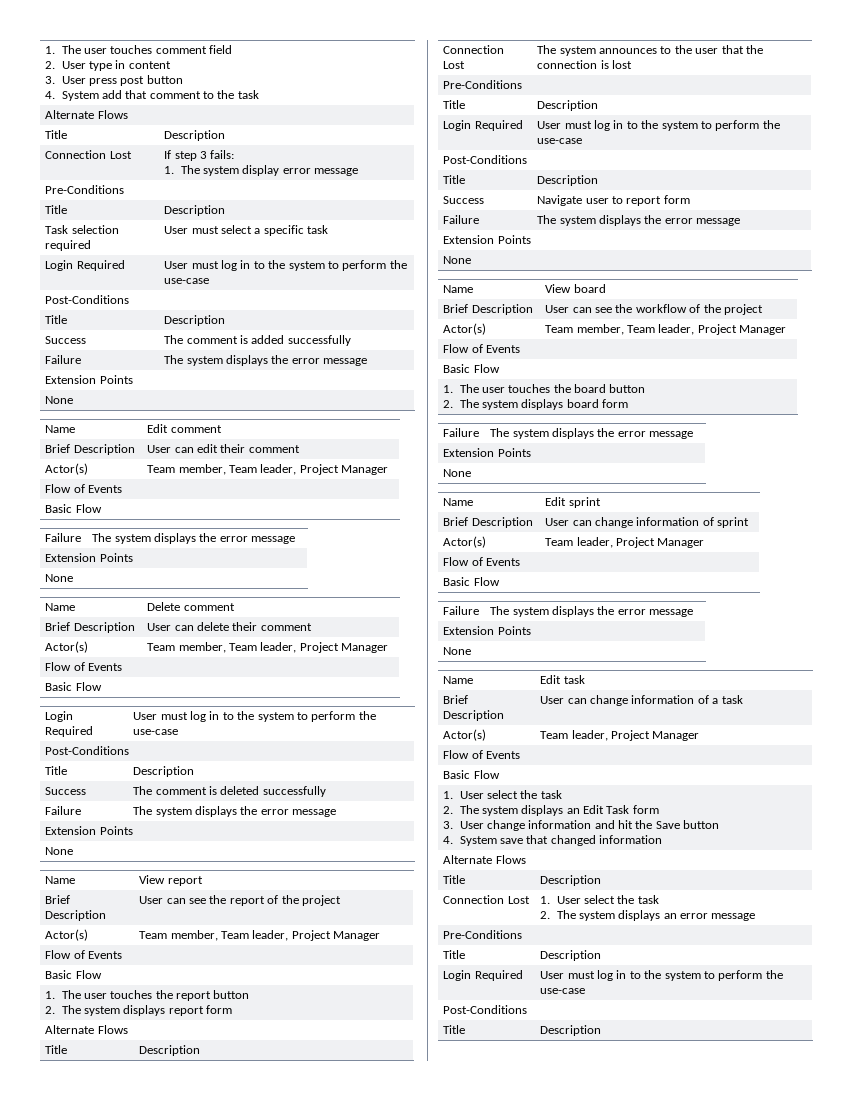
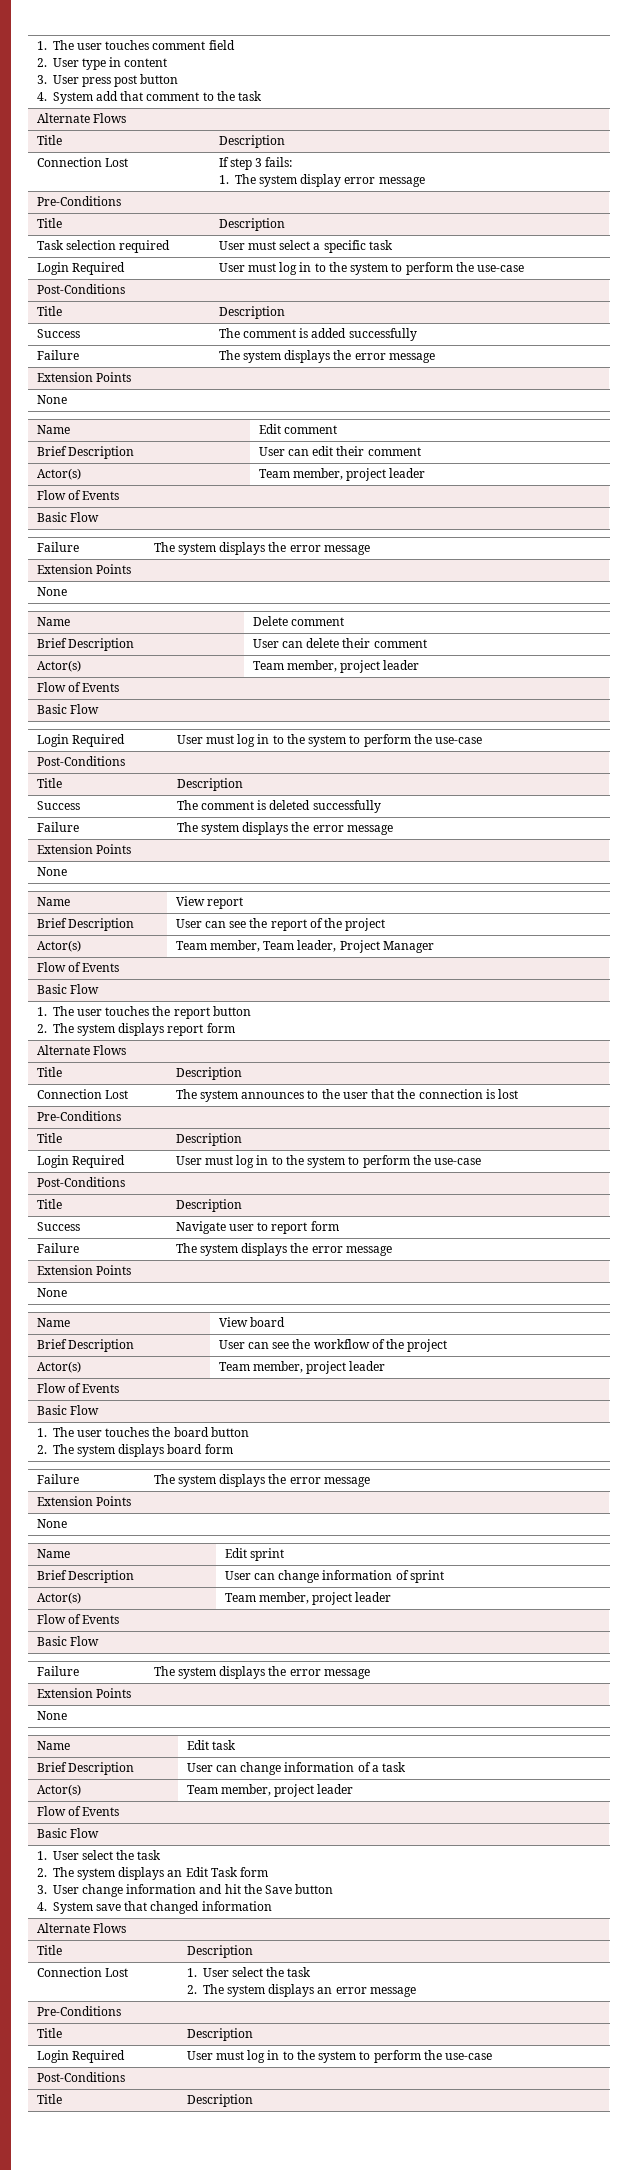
[229,464,389,475] Team leader, Project Manager -> [346,468,426,481] project leader
[229,642,389,653] Team leader, Project Manager -> [340,660,420,673] project leader
[627,324,787,335] Team leader, Project Manager -> [306,1361,386,1374] project leader
[576,537,705,548] leader, Project Manager -> [258,1592,392,1605] member, project leader
[571,730,700,741] leader, Project Manager -> [220,1784,354,1797] member, project leader

